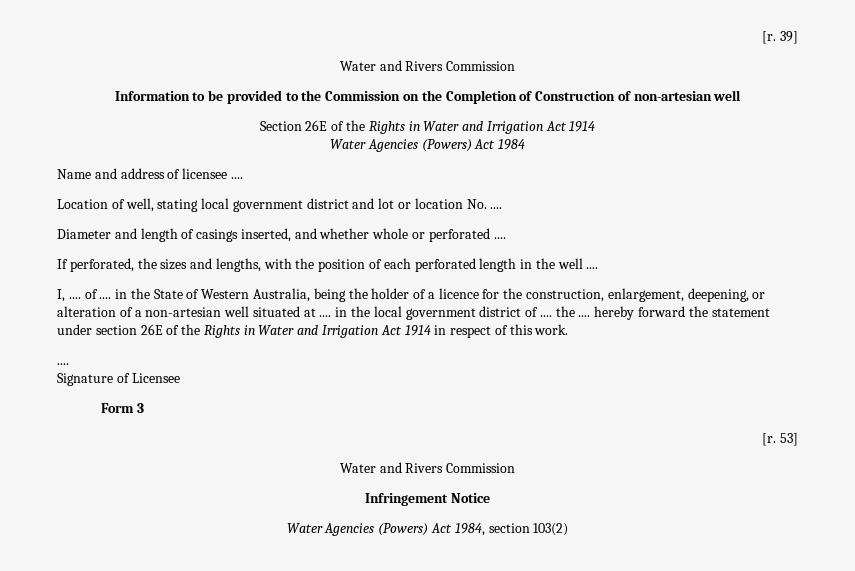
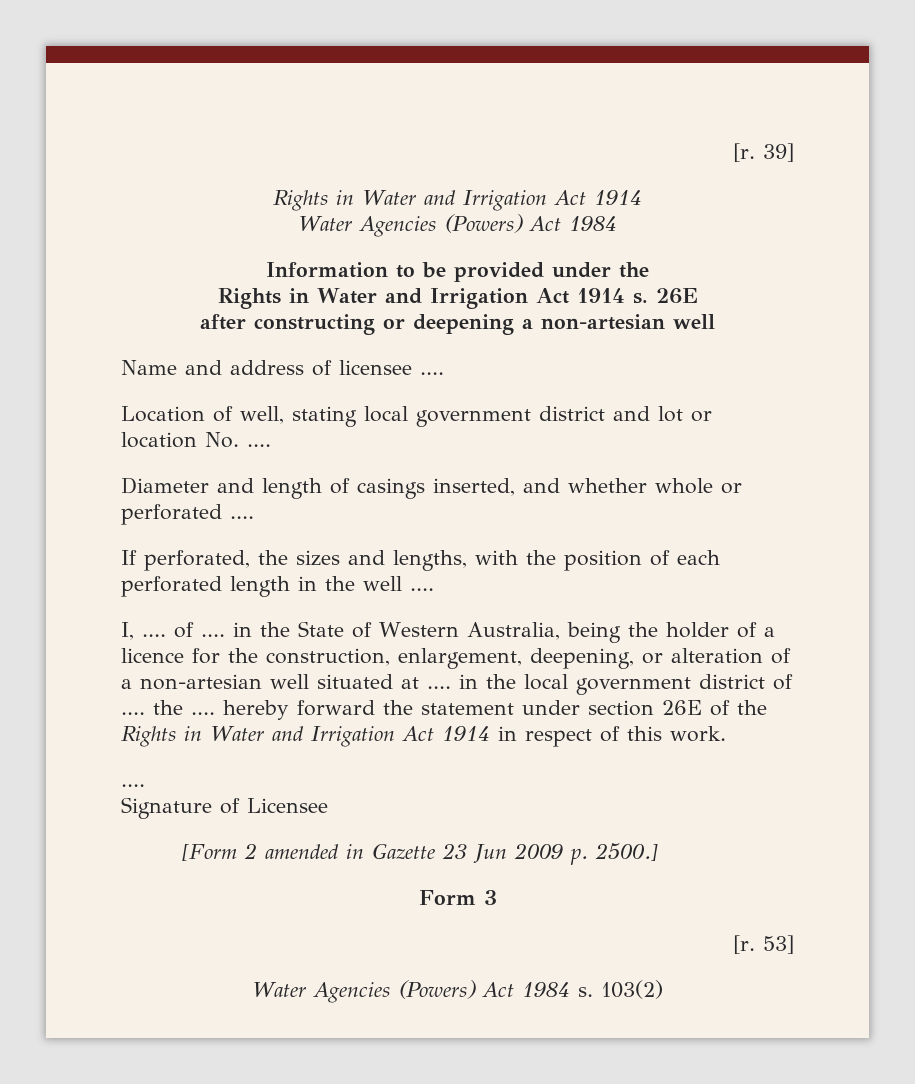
[339,60,516,71] [114,90,742,104] [259,120,365,131] Water and Rivers Commission // Information to be provided to the Commission on the Completion of Construction of non-artesian well // Section 26E of the -> (794, 152) none
(526, 144) none -> [266,262,649,282] [217,288,698,309] [200,314,715,335] // Information to be provided under the // Rights in Water and Irrigation Act 1914 s. 26E // after constructing or deepening a non-artesian well
[100,403,144,413] [762,433,798,446] [339,462,516,473] [365,493,490,506] [286,523,530,536] Form 3 // [r. 53] // Water and Rivers Commission // Infringement Notice // Water Agencies (Powers) Act 1984, section -> [182,843,659,865] [418,890,497,905] [733,935,794,954] [251,980,594,1003] [Form 2 amended in Gazette 23 Jun 2009 p. 2500.] // Form 3 // [r. 53] // Water Agencies (Powers) Act 1984 s.

